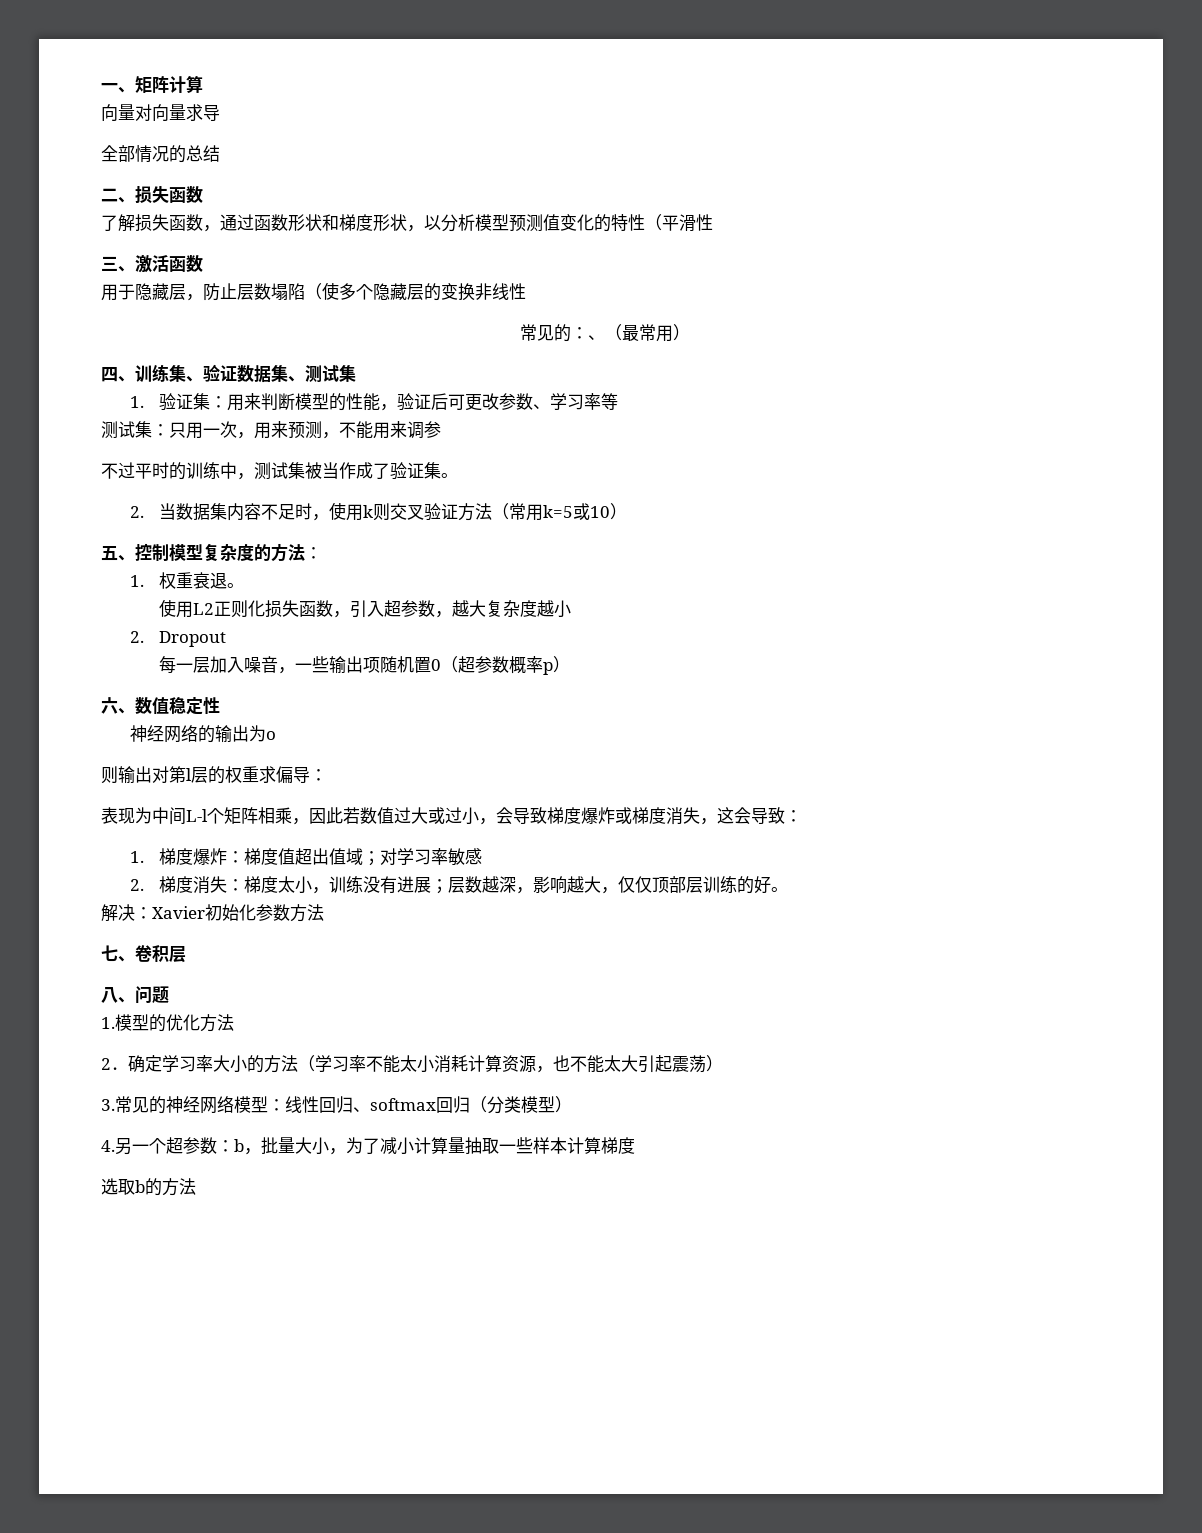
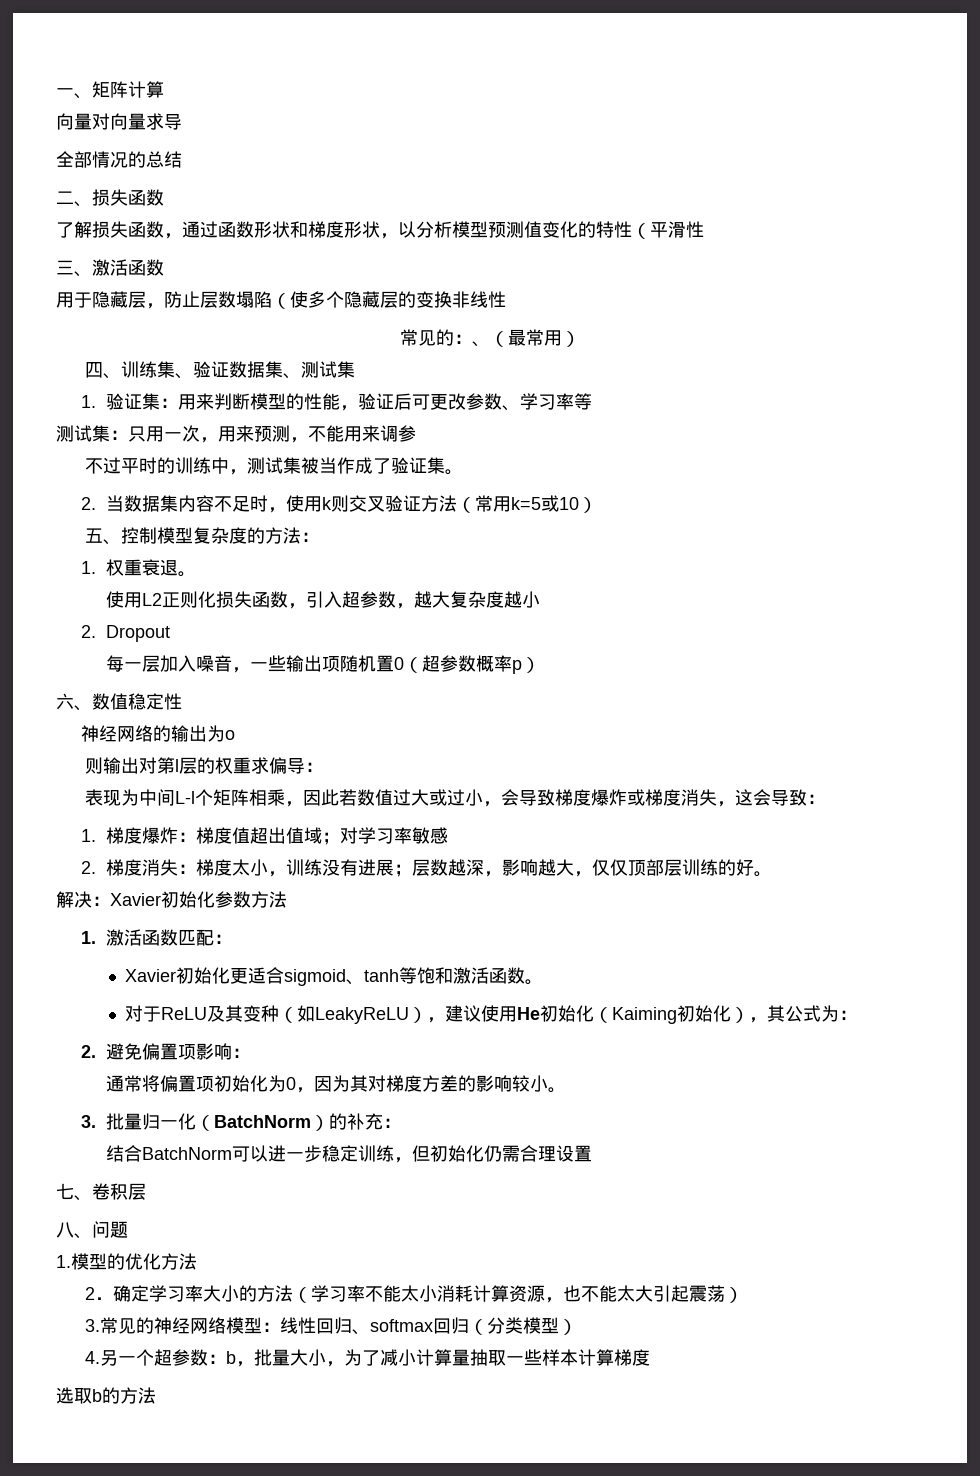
(324, 912) none -> [80,929,232,946] [125,967,544,986] [125,1005,858,1024] [80,1043,250,1060] [105,1075,566,1093] [80,1113,401,1131] [105,1145,592,1163] // 1.激活函数匹配： // Xavier初始化更适合sigmoid、tanh等饱和激活函数。 // 对于ReLU及其变种（如LeakyReLU），建议使用He初始化（Kaiming初始化），其公式为： // 2.避免偏置项影响： // 通常将偏置项初始化为0，因为其对梯度方差的影响较小。 // 3.批量归一化（BatchNorm）的补充： // 结合BatchNorm可以进一步稳定训练，但初始化仍需合理设置

